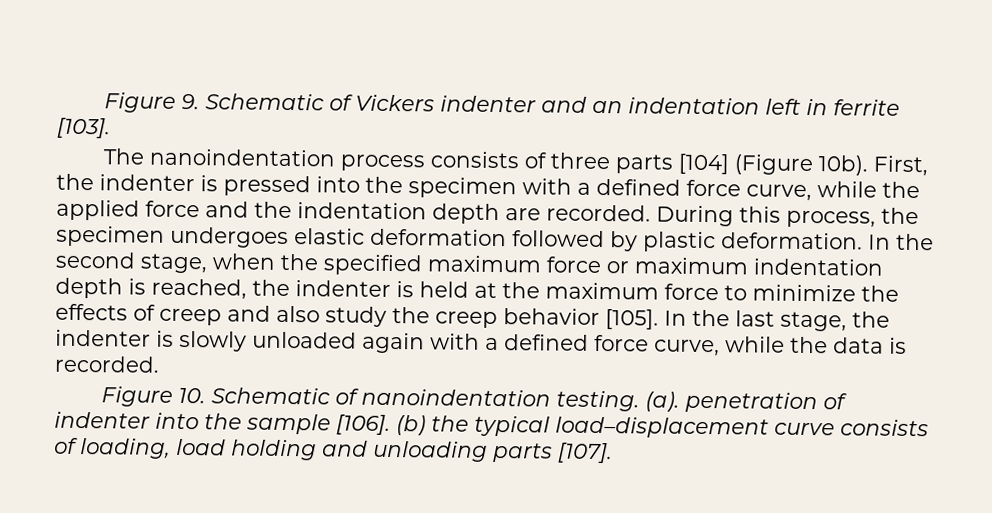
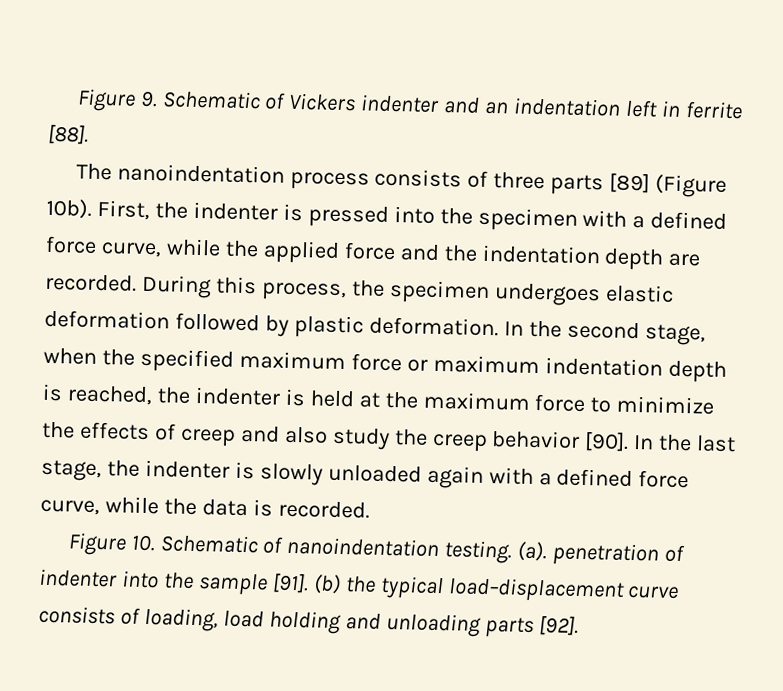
[57,117,111,139] [103]. -> [48,123,89,145] [88].
[678,153,730,175] [104] -> [609,172,651,194] [89]
[605,309,659,330] [105]. -> [584,431,630,452] [90].
[336,414,391,435] [106]. -> [271,572,309,594] [91].
[558,442,613,464] [107]. -> [538,615,579,636] [92].

